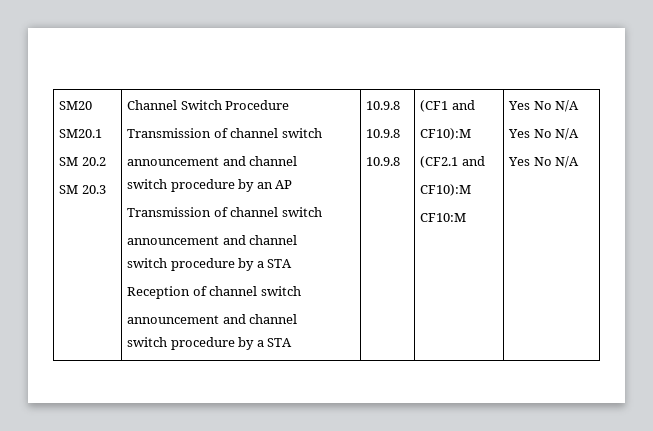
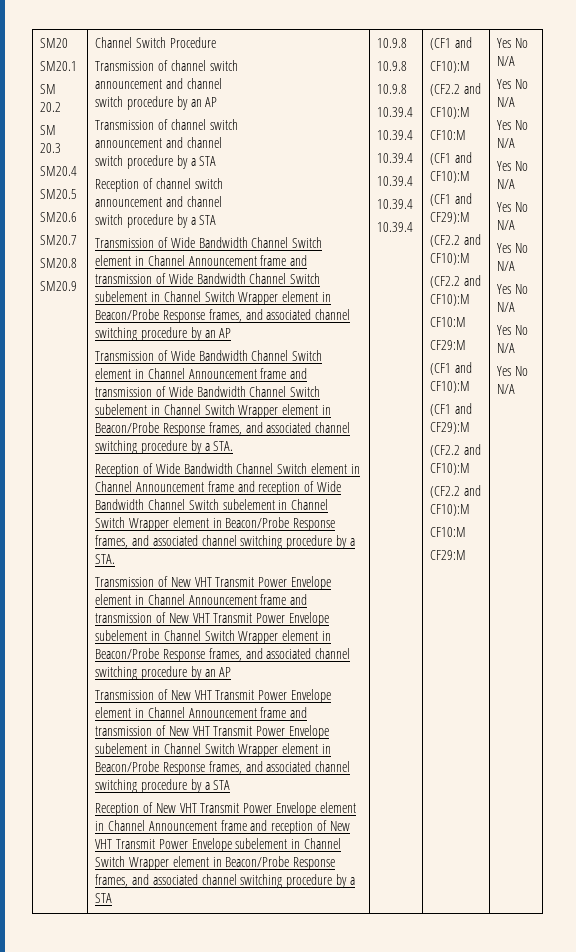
(106, 189) none -> [40,166,78,176] [40,189,78,199] [40,212,78,222] [40,235,78,245] [40,258,78,268] [40,281,78,291] // SM20.4 // SM20.5 // SM20.6 // SM20.7 // SM20.8 // SM20.9
[366,101,401,110] [366,129,401,138] [366,157,401,166] | 10.9.8 // 10.9.8 // 10.9.8 -> [95,237,323,248] [95,255,308,266] [95,273,321,284] [95,291,331,305] [95,309,351,323] [95,327,232,341] [95,350,323,361] [95,368,308,379] [95,386,321,397] [95,404,331,418] [95,422,351,436] [95,440,234,454] [95,463,360,477] [95,481,341,495] [95,499,329,510] [95,517,336,531] [95,535,355,549] [95,554,116,564] [95,576,331,590] [95,594,308,605] [95,612,329,626] [95,630,331,644] [95,648,351,662] [95,666,232,680] [95,689,331,703] [95,707,308,718] [95,725,329,739] [95,743,331,757] [95,761,351,775] [95,779,231,793] [95,802,356,816] [95,820,350,834] [95,838,341,852] [95,856,336,870] [95,874,355,888] [95,893,113,903] [377,38,408,48] [377,61,408,71] [377,84,408,94] [377,107,414,117] [377,130,414,140] [377,153,414,163] [377,176,414,186] [377,199,414,209] [377,222,414,232] // Transmission of Wide Bandwidth Channel Switch element in Channel Announcement frame and transmission of Wide Bandwidth Channel Switch subelement in Channel Switch Wrapper element in Beacon/Probe Response frames, and associated channel switching procedure by an AP // Transmission of Wide Bandwidth Channel Switch element in Channel Announcement frame and transmission of Wide Bandwidth Channel Switch subelement in Channel Switch Wrapper element in Beacon/Probe Response frames, and associated channel switching procedure by a STA. // Reception of Wide Bandwidth Channel Switch element in Channel Announcement frame and reception of Wide Bandwidth Channel Switch subelement in Channel Switch Wrapper element in Beacon/Probe Response frames, and associated channel switching procedure by a STA. // Transmission of New VHT Transmit Power Envelope element in Channel Announcement frame and transmission of New VHT Transmit Power Envelope subelement in Channel Switch Wrapper element in Beacon/Probe Response frames, and associated channel switching procedure by an AP // Transmission of New VHT Transmit Power Envelope element in Channel Announcement frame and transmission of New VHT Transmit Power Envelope subelement in Channel Switch Wrapper element in Beacon/Probe Response frames, and associated channel switching procedure by a STA // Reception of New VHT Transmit Power Envelope element in Channel Announcement frame and reception of New VHT Transmit Power Envelope subelement in Channel Switch Wrapper element in Beacon/Probe Response frames, and associated channel switching procedure by a STA | 10.9.8 // 10.9.8 // 10.9.8 // 10.39.4 // 10.39.4 // 10.39.4 // 10.39.4 // 10.39.4 // 10.39.4
[420,156,459,168] (CF2.1 -> [430,84,461,96] (CF2.2
[508,100,580,112] [508,128,580,140] [508,156,580,168] | Yes No N/A // Yes No N/A // Yes No N/A -> [430,152,473,165] [430,171,471,183] [430,193,473,206] [430,212,471,224] [430,234,482,247] [430,253,471,265] [430,275,482,288] [430,294,471,306] [430,317,467,327] [430,340,467,350] [430,362,473,375] [430,381,471,393] [430,403,473,416] [430,422,471,434] [430,444,482,457] [430,463,471,475] [430,485,482,498] [430,504,471,516] [430,527,467,537] [430,550,467,560] [497,38,529,48] [497,56,516,66] [497,79,529,89] [497,97,516,107] [497,120,529,130] [497,138,516,148] [497,161,529,171] [497,179,516,189] [497,202,529,212] [497,220,516,230] [497,243,529,253] [497,261,516,271] [497,284,529,294] [497,302,516,312] [497,325,529,335] [497,343,516,353] [497,366,529,376] [497,384,516,394] // (CF1 and CF10):M // (CF1 and CF29):M // (CF2.2 and CF10):M // (CF2.2 and CF10):M // CF10:M // CF29:M // (CF1 and CF10):M // (CF1 and CF29):M // (CF2.2 and CF10):M // (CF2.2 and CF10):M // CF10:M // CF29:M | Yes No N/A // Yes No N/A // Yes No N/A // Yes No N/A // Yes No N/A // Yes No N/A // Yes No N/A // Yes No N/A // Yes No N/A

